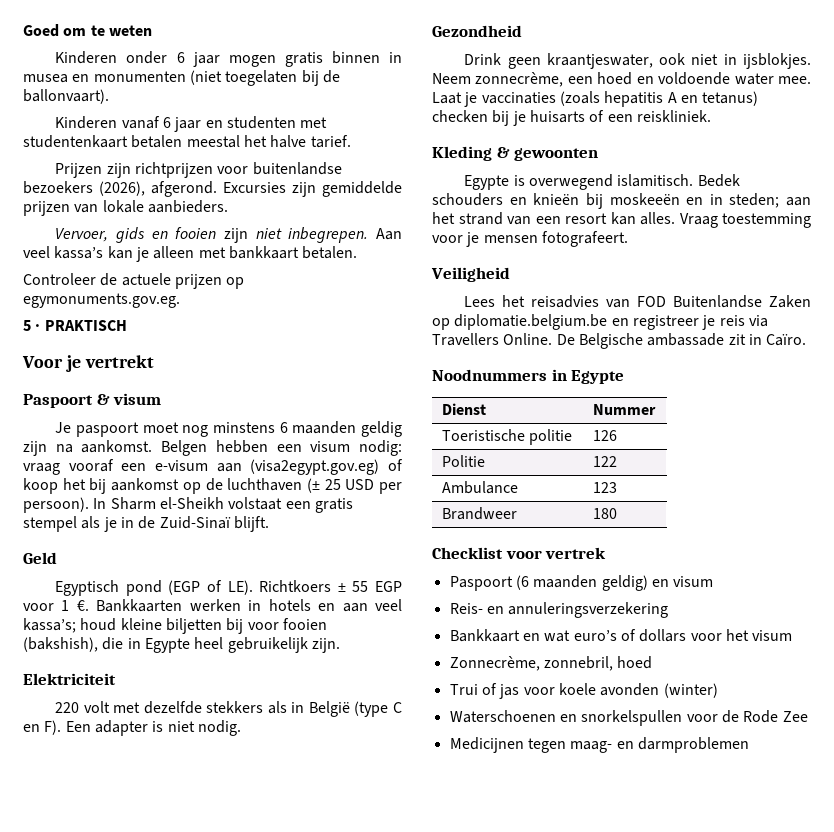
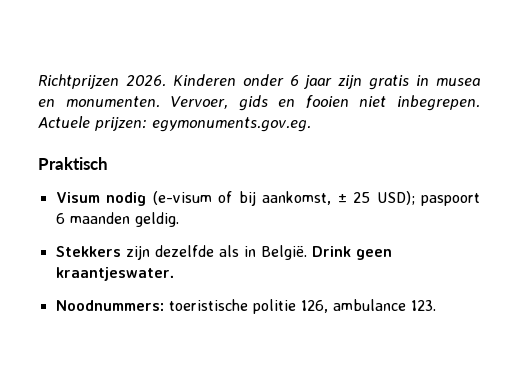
[23,24,152,37] [55,51,402,67] [23,70,340,86] [23,89,109,104] [55,116,328,132] [23,135,351,148] [55,162,342,178] [23,181,402,197] [23,200,228,216] Goed om te weten // Kinderen onder 6 jaar mogen gratis binnen in musea en monumenten (niet toegelaten bij de ballonvaart). // Kinderen vanaf 6 jaar en studenten met studentenkaart betalen meestal het halve tarief. // Prijzen zijn richtprijzen voor buitenlandse bezoekers (2026), afgerond. Excursies zijn gemiddelde prijzen van lokale aanbieders. // -> [38,74,481,90] [38,96,160,108] Richtprijzen 2026. Kinderen onder 6 jaar zijn gratis in musea en monumenten.
[223,228,248,243] zijn -> (349, 101) none
[375,228,402,240] [23,246,358,262] [23,273,245,289] [23,293,180,308] [23,320,127,331] [22,355,154,372] [23,393,162,408] [55,421,402,437] [23,440,403,456] [23,459,403,475] [23,478,402,494] [23,497,353,513] [23,516,269,532] [23,552,57,564] [55,580,402,596] [23,599,403,612] [23,618,327,634] [23,637,340,653] [23,673,116,685] [55,701,402,717] [23,720,241,736] [432,25,522,37] [464,53,811,69] [432,72,811,87] [432,91,759,107] [432,110,711,126] [432,146,599,161] [464,174,740,190] [432,193,811,209] [432,212,811,228] [432,231,628,247] [431,267,510,282] [464,295,811,308] [432,314,768,330] [432,333,807,349] [432,369,625,384] [441,403,486,415] [592,404,656,415] [441,429,573,445] [592,430,617,441] [441,455,485,467] [592,456,617,467] [441,481,518,494] [592,482,617,493] [441,507,517,520] [592,508,617,519] [432,547,607,559] [449,575,714,591] [449,602,669,618] [449,629,793,642] [449,656,653,671] [449,683,718,699] [449,710,808,726] [449,737,749,753] Aan veel kassa’s kan je alleen met bankkaart betalen. // Controleer de actuele prijzen op egymonuments.gov.eg. // 5 · PRAKTISCH // Voor je vertrekt // Paspoort & visum // Je paspoort moet nog minstens 6 maanden geldig zijn na aankomst. Belgen hebben een visum nodig: vraag vooraf een e-visum aan (visa2egypt.gov.eg) of koop het bij aankomst op de luchthaven (± 25 USD per persoon). In Sharm el-Sheikh volstaat een gratis stempel als je in de Zuid-Sinaï blijft. // Geld // Egyptisch pond (EGP of LE). Richtkoers ± 55 EGP voor 1 €. Bankkaarten werken in hotels en aan veel kassa’s; houd kleine biljetten bij voor fooien (bakshish), die in Egypte heel gebruikelijk zijn. // Elektriciteit // 220 volt met dezelfde stekkers als in België (type C en F). Een adapter is niet nodig. // Gezondheid // Drink geen kraantjeswater, ook niet in ijsblokjes. Neem zonnecrème, een hoed en voldoende water mee. Laat je vaccinaties (zoals hepatitis A en tetanus) checken bij je huisarts of een reiskliniek. // Kleding & gewoonten // Egypte is overwegend islamitisch. Bedek schouders en knieën bij moskeeën en in steden; aan het strand van een resort kan alles. Vraag toestemming voor je mensen fotografeert. // Veiligheid // Lees het reisadvies van FOD Buitenlandse Zaken op diplomatie.belgium.be en registreer je reis via Travellers Online. De Belgische ambassade zit in Caïro. // Noodnummers in Egypte // Dienst | Nummer // Toeristische politie | 126 // Politie | 122 // Ambulance | 123 // Brandweer | 180 // Checklist voor vertrek // Paspoort (6 maanden geldig) en visum // Reis- en annuleringsverzekering // Bankkaart en wat euro’s of dollars voor het visum // Zonnecrème, zonnebril, hoed // Trui of jas voor koele avonden (winter) // Waterschoenen en snorkelspullen voor de Rode Zee // Medicijnen tegen maag- en darmproblemen -> [38,116,311,132] [38,157,108,170] [55,191,480,206] [55,212,179,227] [55,245,392,260] [55,267,174,281] [55,299,436,314] Actuele prijzen: egymonuments.gov.eg. // Praktisch // Visum nodig (e-visum of bij aankomst, ± 25 USD); paspoort 6 maanden geldig. // Stekkers zijn dezelfde als in België. Drink geen kraantjeswater. // Noodnummers: toeristische politie 126, ambulance 123.

